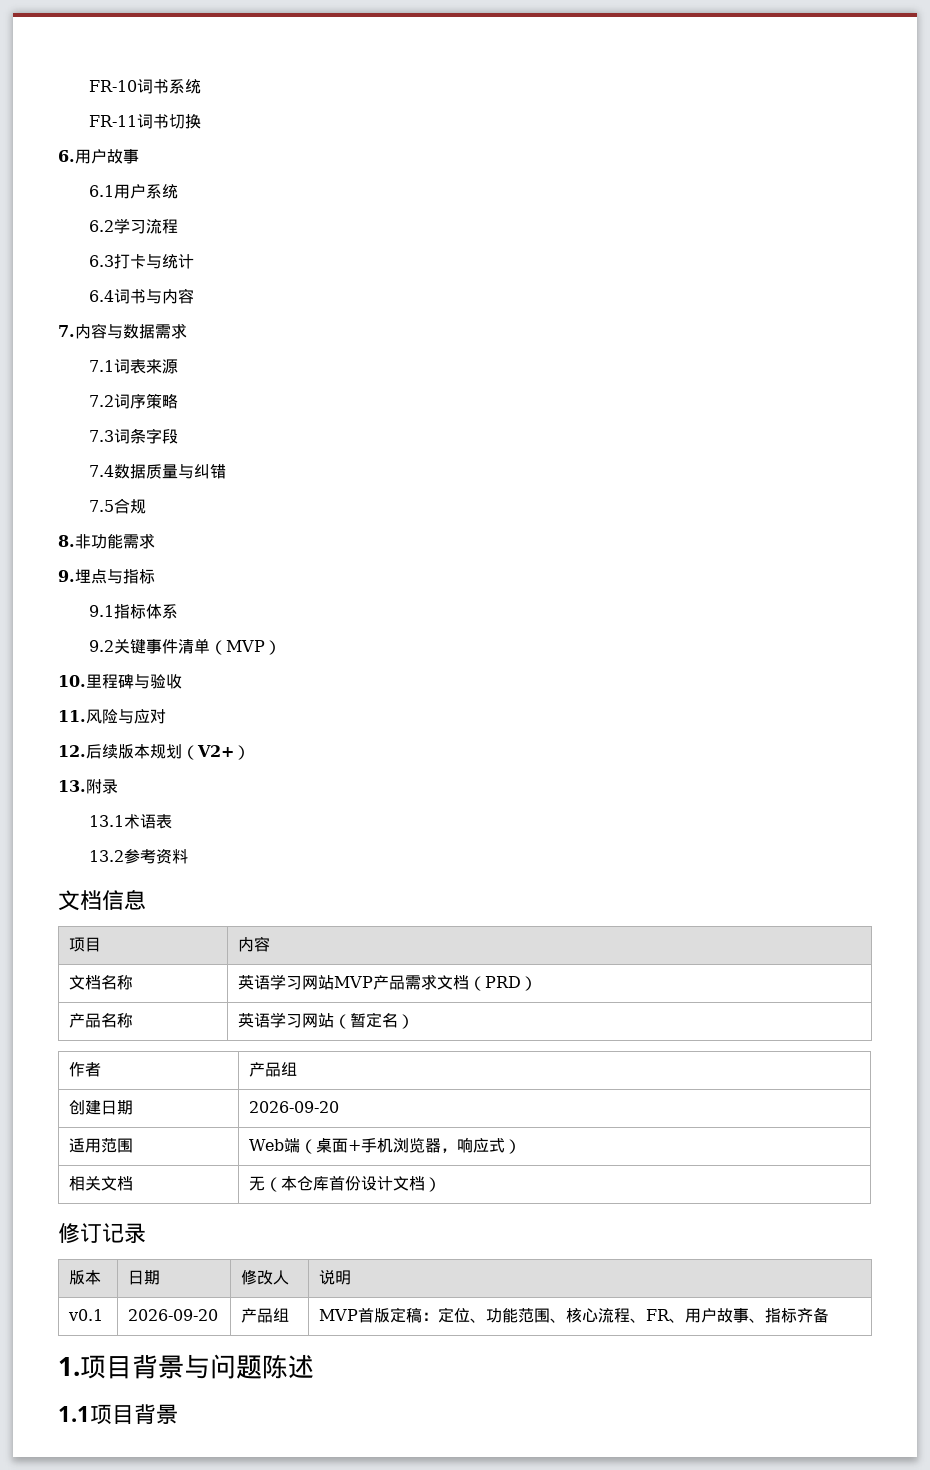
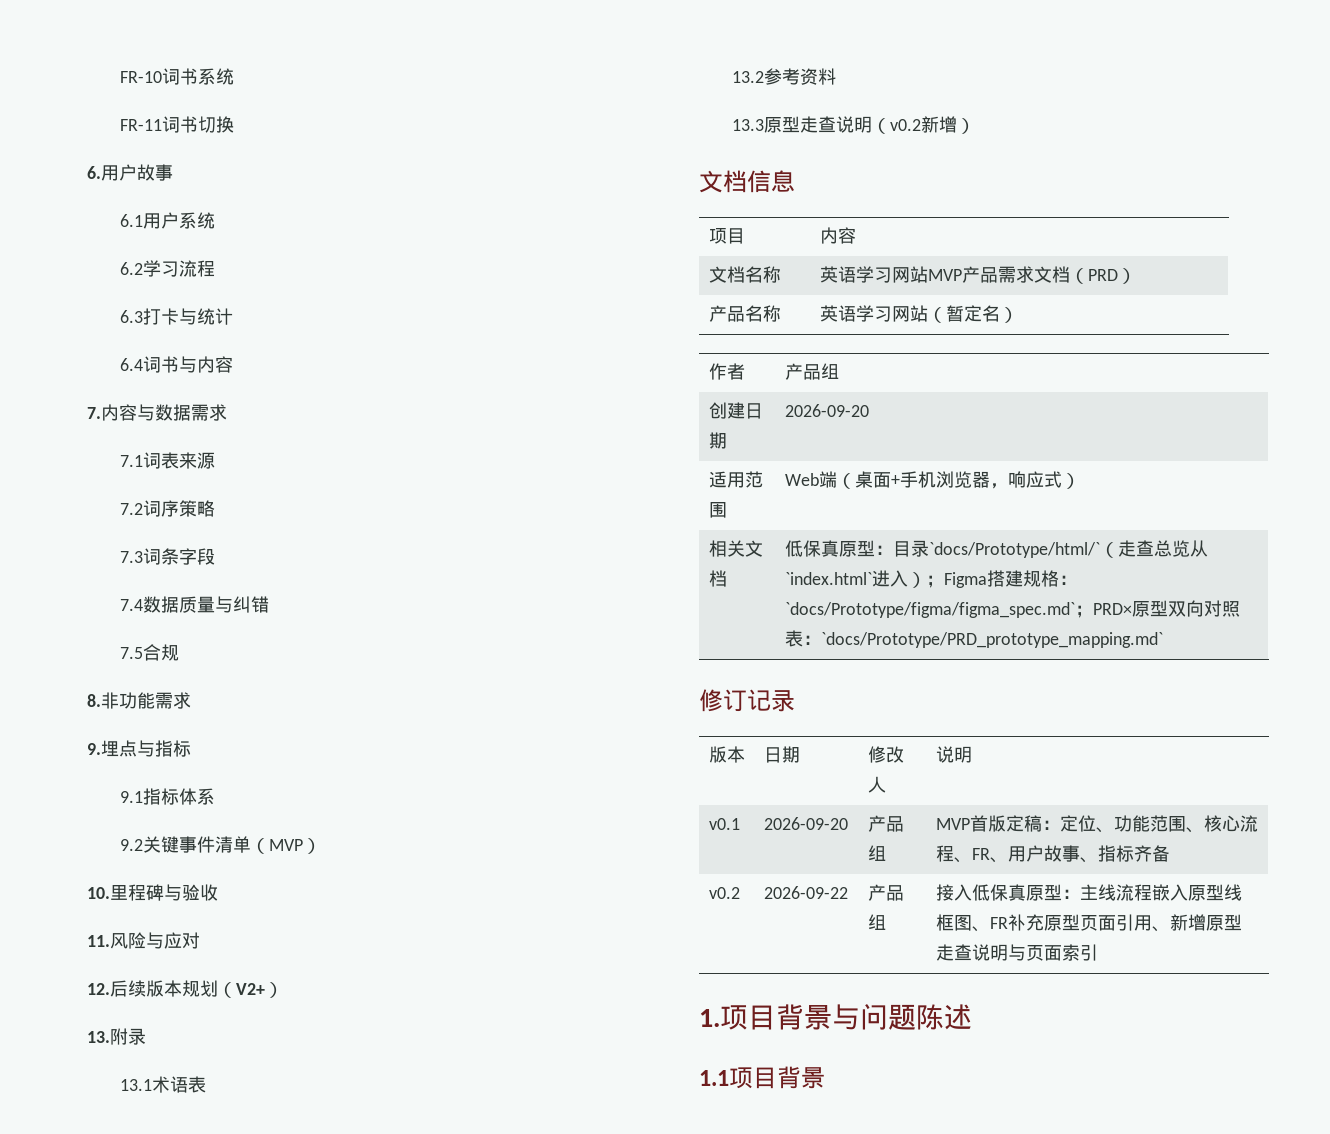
(189, 856) none -> [731,116,975,134] // 13.3原型走查说明（v0.2新增）
[248,1176,441,1192] 无（本仓库首份设计文档） -> [784,540,1208,558] [784,570,1077,588] [784,600,1240,618] [784,630,1163,648] 低保真原型：目录`docs/Prototype/html/`（走查总览从`index.html`进入）；Figma搭建规格：`docs/Prototype/figma/figma_spec.md`；PRD×原型双向对照表：`docs/Prototype/PRD_prototype_mapping.md`
(829, 1315) none -> [708,887,740,899] [763,886,848,899] [867,884,904,901] [867,914,886,930] [935,884,1242,901] [935,914,1242,932] [935,944,1098,961] // v0.2 | 2026-09-22 | 产品组 | 接入低保真原型：主线流程嵌入原型线框图、FR补充原型页面引用、新增原型走查说明与页面索引

